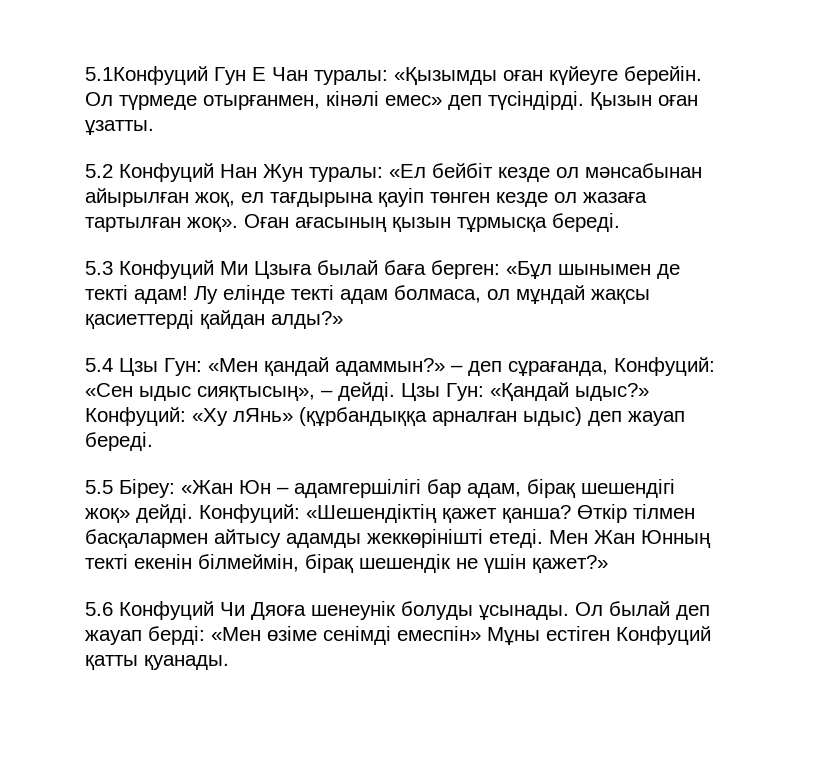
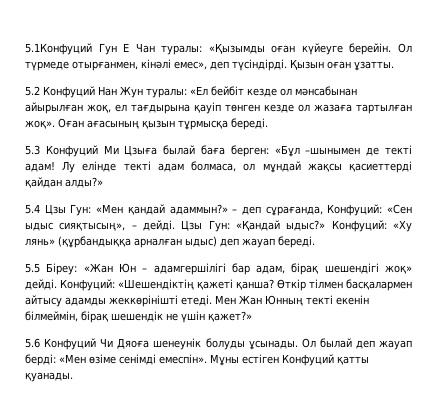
[385,95,442,106] емес» -> [174,61,207,70] емес»,
[558,264,651,275] шынымен -> [305,147,361,155] –шынымен
[233,408,293,422] лЯнь» -> [25,238,55,245] лянь»
[442,508,497,523] қажет -> [197,279,233,290] қажеті
[397,626,481,641] емеспін» -> [159,354,207,364] емеспін».

